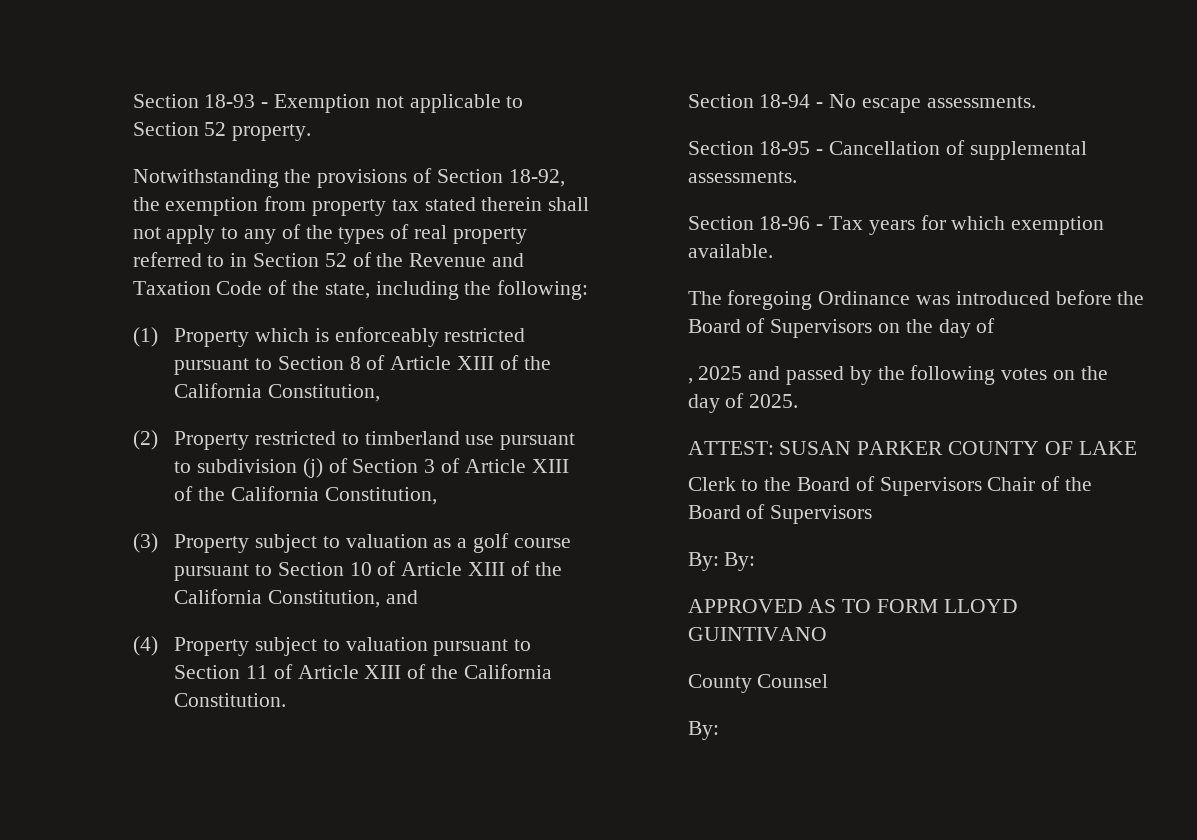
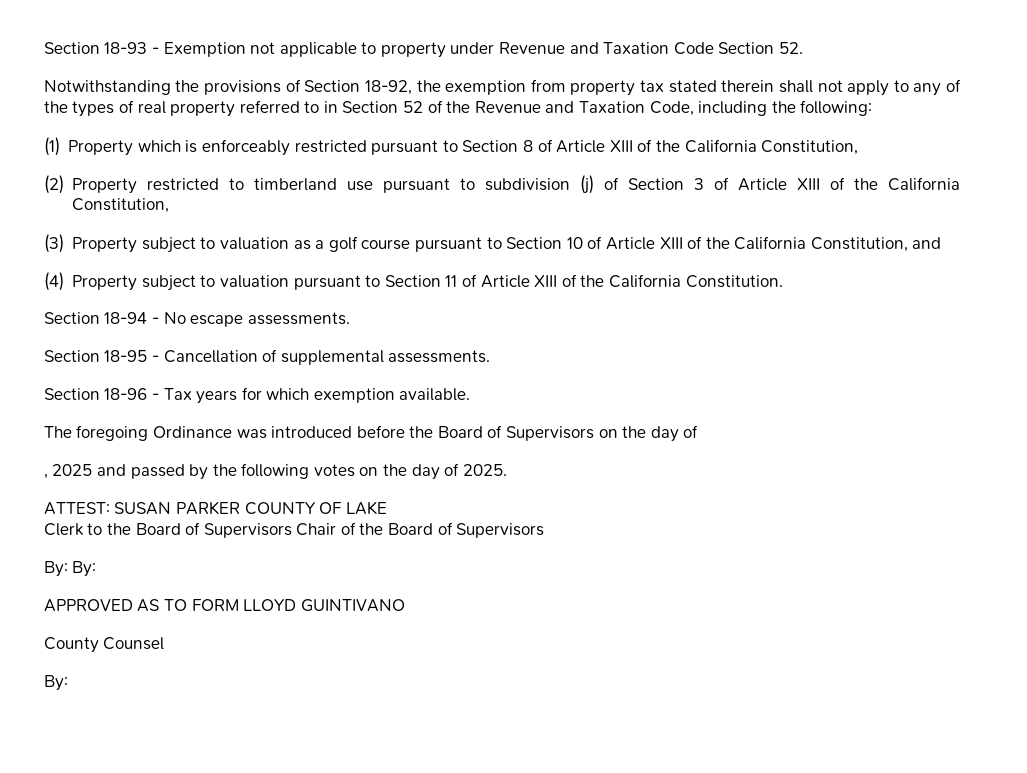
[132,122,312,141] Section 52 property. -> [380,42,804,58] property under Revenue and Taxation Code Section 52.
[216,280,370,299] Code of the state, -> [649,101,694,116] Code,

